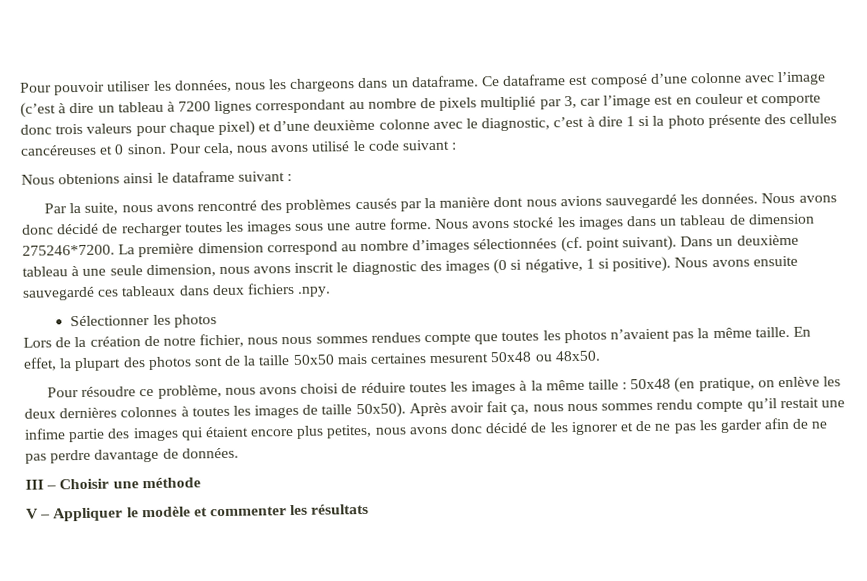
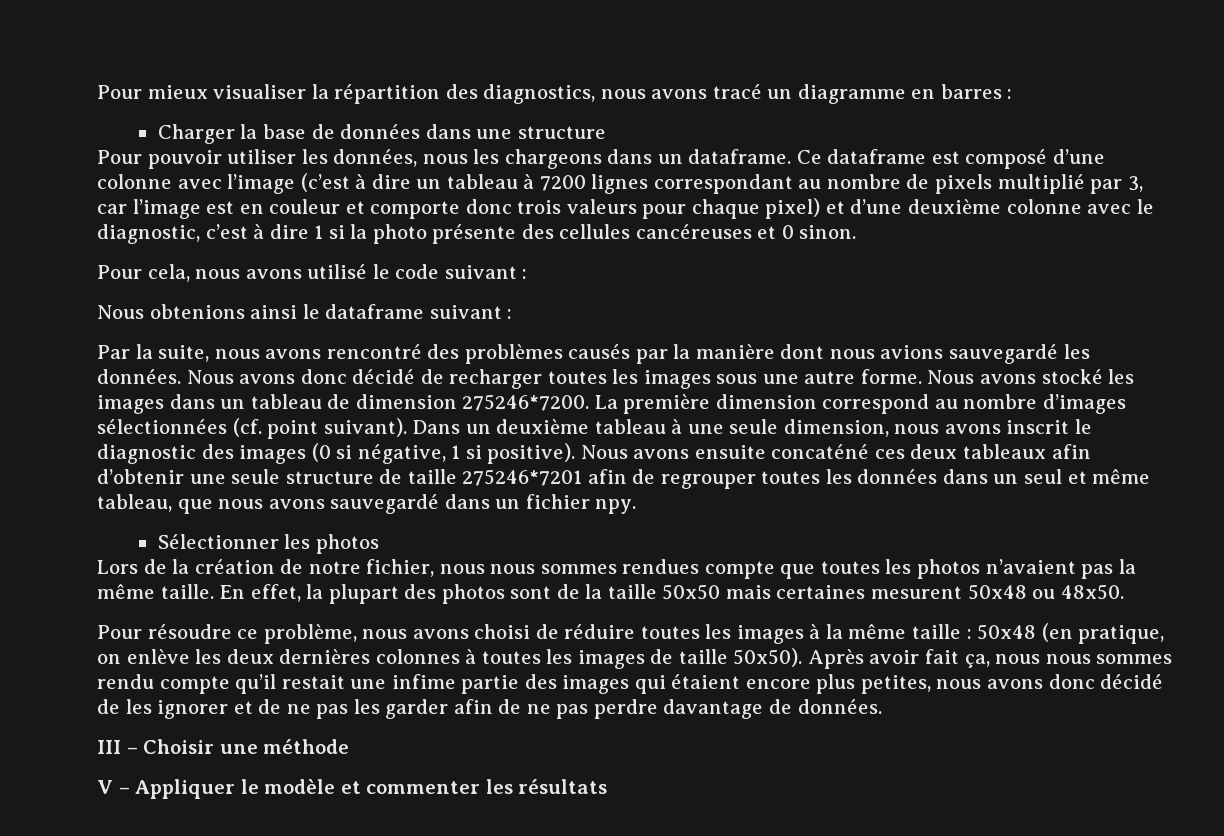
[20,82,52,93] Pour -> [97,84,1013,104] [157,124,606,144] [97,150,142,164] Pour mieux visualiser la répartition des diagnostics, nous avons tracé un diagramme en barres : // Charger la base de données dans une structure // Pour
(167, 149) none -> (857, 232) //
[22,282,332,301] sauvegardé ces tableaux dans deux fichiers .npy. -> [771,444,1091,459] [97,469,1151,489] [97,494,637,514] concaténé ces deux tableaux afin d’obtenir une seule structure de taille 275246*7201 afin de regrouper toutes les données dans un seul et même tableau, que nous avons sauvegardé dans un fichier npy.

